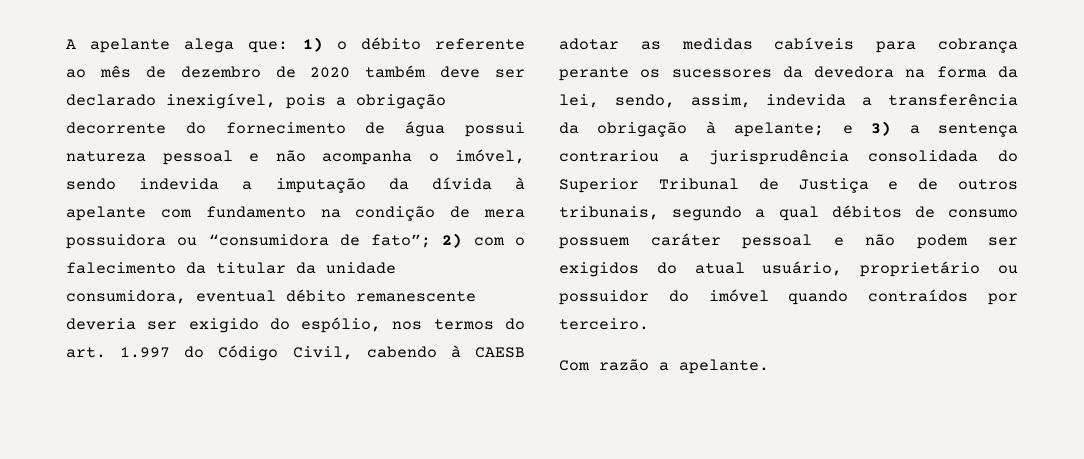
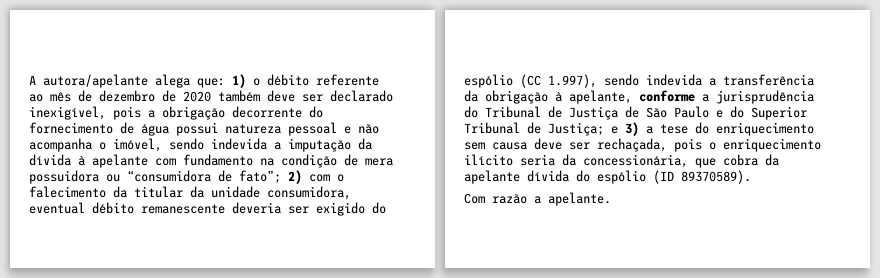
[90,38,171,53] apelante -> [43,74,148,88] autora/apelante
[301,317,525,333] [66,345,525,361] [559,37,1018,53] [559,66,1018,81] [559,94,751,108] espólio, nos termos do art. 1.997 do Código Civil, cabendo à CAESB adotar as medidas cabíveis para cobrança perante os sucessores da devedora na forma da lei, sendo, assim, -> [464,74,639,88] espólio (CC 1.997), sendo
[734,121,1019,137] [559,149,1018,165] [559,178,1018,193] [559,205,1018,221] [559,233,1018,249] [559,261,1018,277] [559,289,1018,305] [559,318,649,330] apelante; e 3) a sentença contrariou a jurisprudência consolidada do Superior Tribunal de Justiça e de outros tribunais, segundo a qual débitos de consumo possuem caráter pessoal e não podem ser exigidos do atual usuário, proprietário ou possuidor do imóvel quando contraídos por terceiro. -> [569,90,814,104] [464,106,807,120] [464,122,814,136] [464,138,821,152] [464,154,779,168] [464,170,751,184] apelante, conforme a jurisprudência do Tribunal de Justiça de São Paulo e do Superior Tribunal de Justiça; e 3) a tese do enriquecimento sem causa deve ser rechaçada, pois o enriquecimento ilícito seria da concessionária, que cobra da apelante dívida do espólio (ID 89370589).

